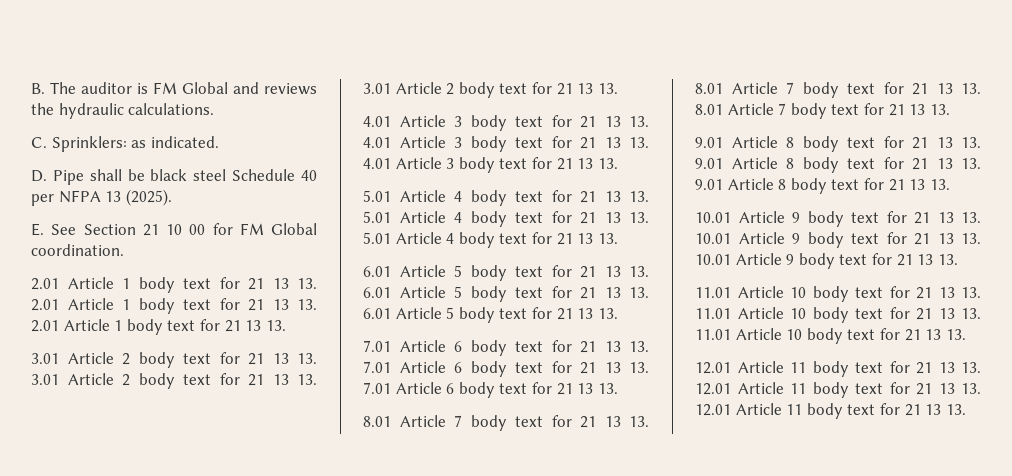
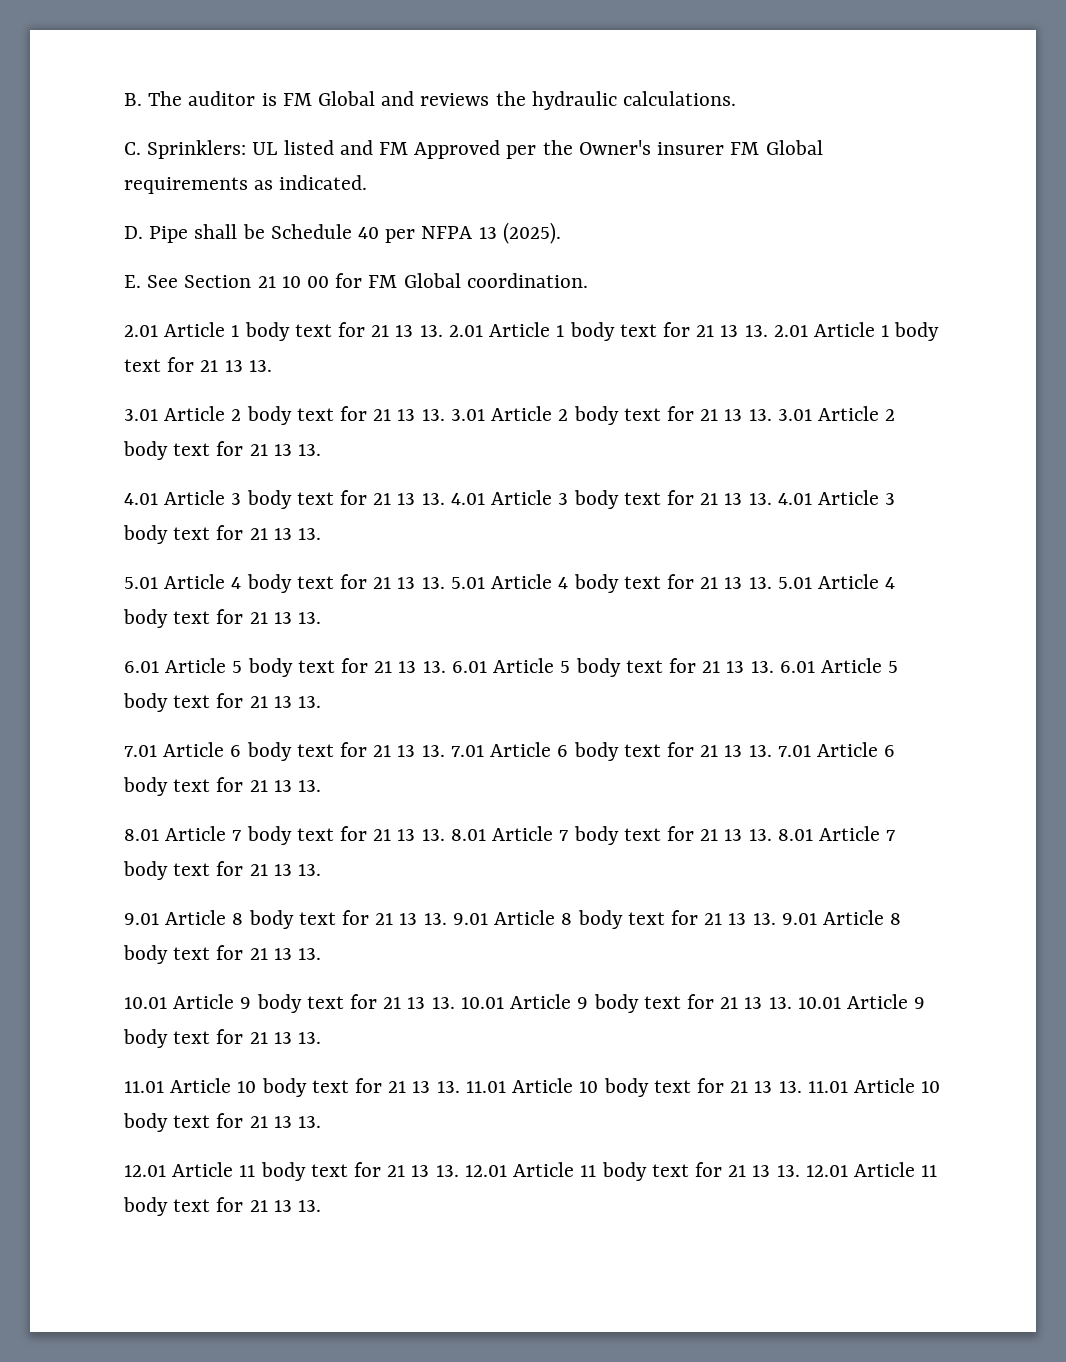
(127, 144) none -> [252,140,823,159] [124,177,248,194] UL listed and FM Approved per the Owner's insurer FM Global requirements
[150,169,227,181] black steel -> (265, 231) none

